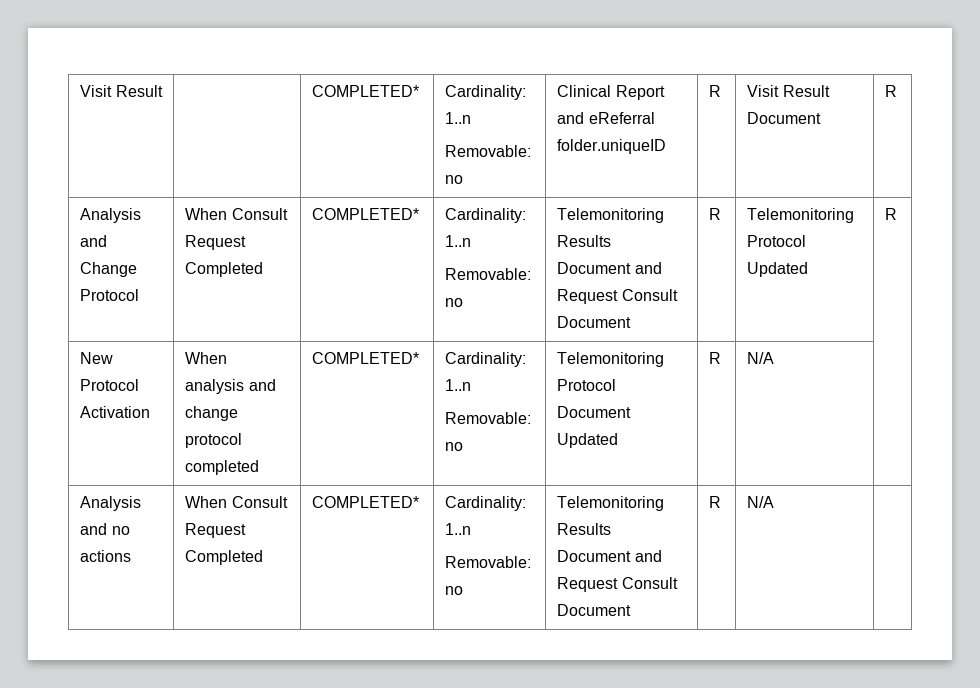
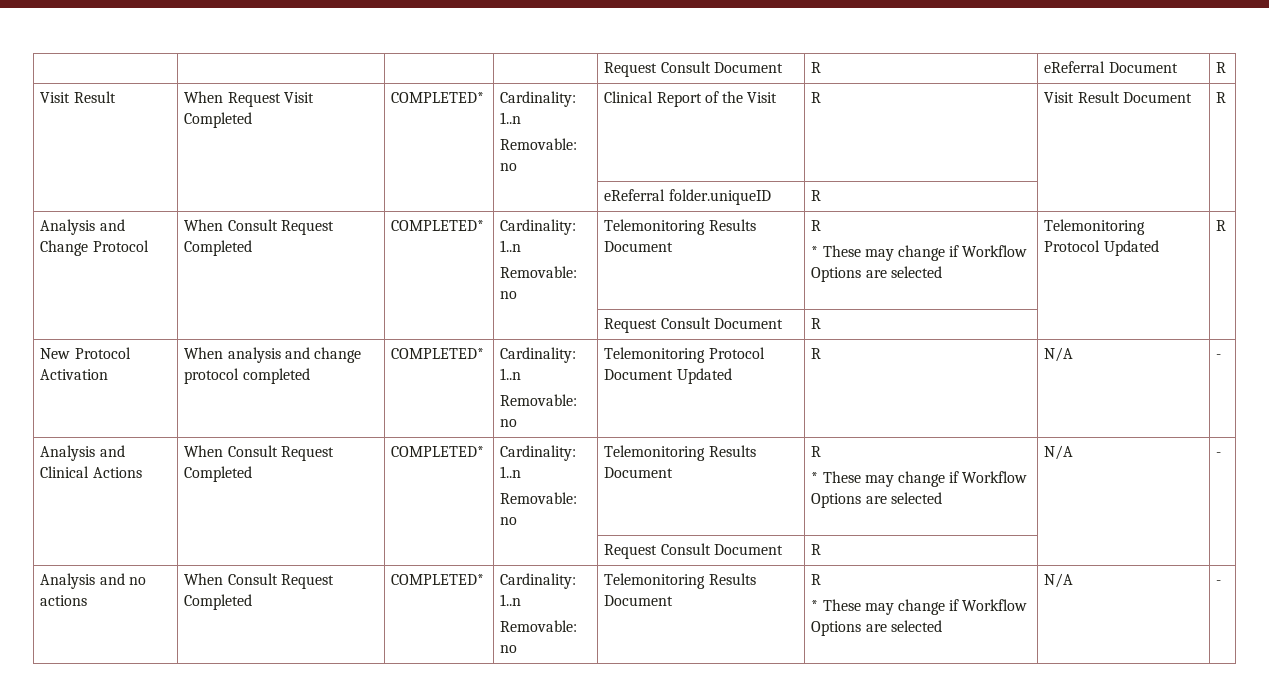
[80,85,163,97] Visit Result | -> [604,61,783,77] [811,62,822,73] [1044,61,1178,73] [1216,62,1227,73] [40,91,116,103] [184,91,314,107] [184,112,253,128] | | | | Request Consult Document | R | eReferral Document | R // Visit Result | When Request Visit Completed
[557,112,655,124] [557,139,667,154] and eReferral folder.uniqueID -> [704,91,778,103] of the Visit
(898, 91) none -> [604,189,771,205] [811,190,822,201] // | | | | eReferral folder.uniqueID | R | |
[634,262,662,274] [557,289,678,304] [557,316,632,328] [709,208,722,220] [747,208,855,223] [747,235,807,247] [747,262,809,277] [885,208,898,220] and Request Consult Document | R | Telemonitoring Protocol Updated | R -> [811,220,822,231] [811,245,1028,261] [811,266,942,282] [1044,219,1146,235] [1044,240,1159,256] [1216,220,1227,231] [604,317,783,333] [811,318,822,329] | R // * These may change if Workflow Options are selected | Telemonitoring Protocol Updated | R // | | | | Request Consult Document | R | |
(775, 358) none -> [1216,354,1222,359] [40,445,125,461] [40,466,142,478] [184,445,334,461] [184,466,253,482] [391,446,485,457] [500,445,577,461] [500,466,522,478] [500,492,578,504] [500,517,518,525] [604,445,756,461] [604,467,674,478] [811,446,822,457] [811,471,1028,487] [811,492,942,508] [1044,445,1074,460] [1216,452,1222,457] [604,543,783,559] [811,544,822,555] | - // Analysis and Clinical Actions | When Consult Request Completed | COMPLETED* | Cardinality: 1..n // Removable: no | Telemonitoring Results Document | R // * These may change if Workflow Options are selected | N/A | - // | | | | Request Consult Document | R |
[634,550,662,562] [557,577,678,592] [557,604,632,616] [709,496,722,508] [747,496,775,508] and Request Consult Document | R | N/A | -> [811,574,822,585] [811,599,1028,615] [811,620,942,636] [1044,573,1074,588] [1216,580,1222,585] | R // * These may change if Workflow Options are selected | N/A | -

